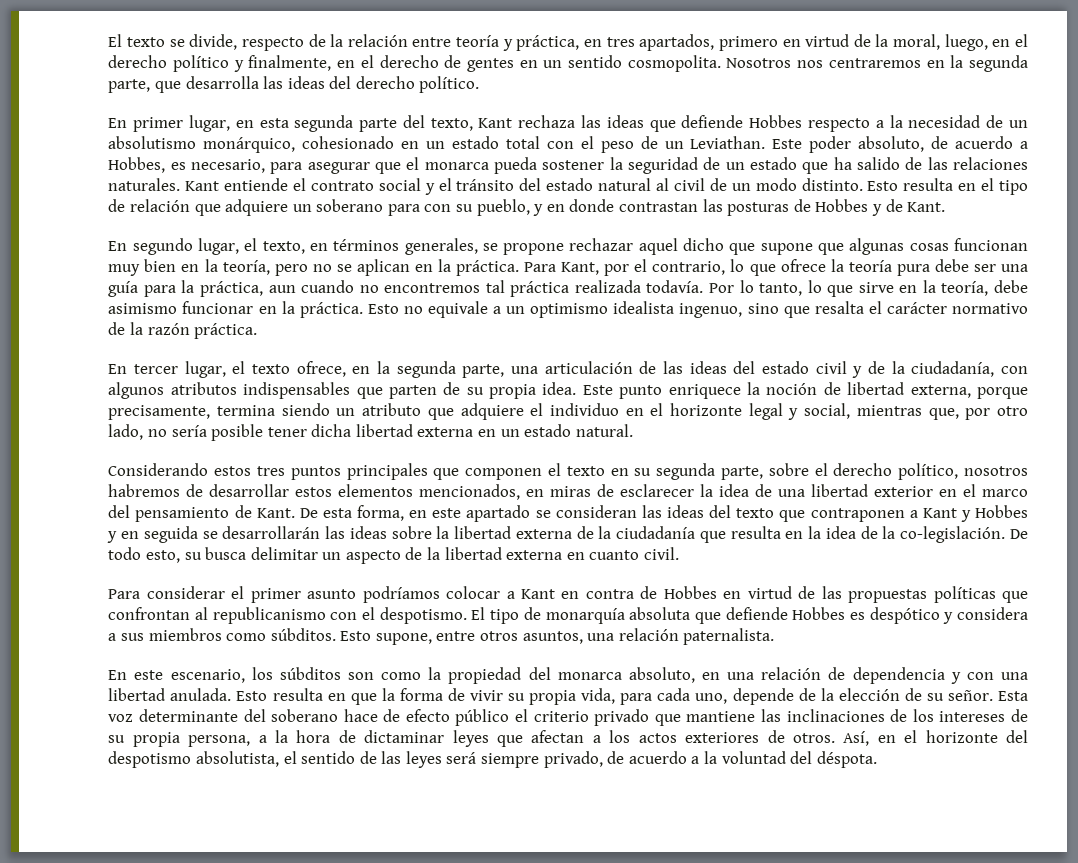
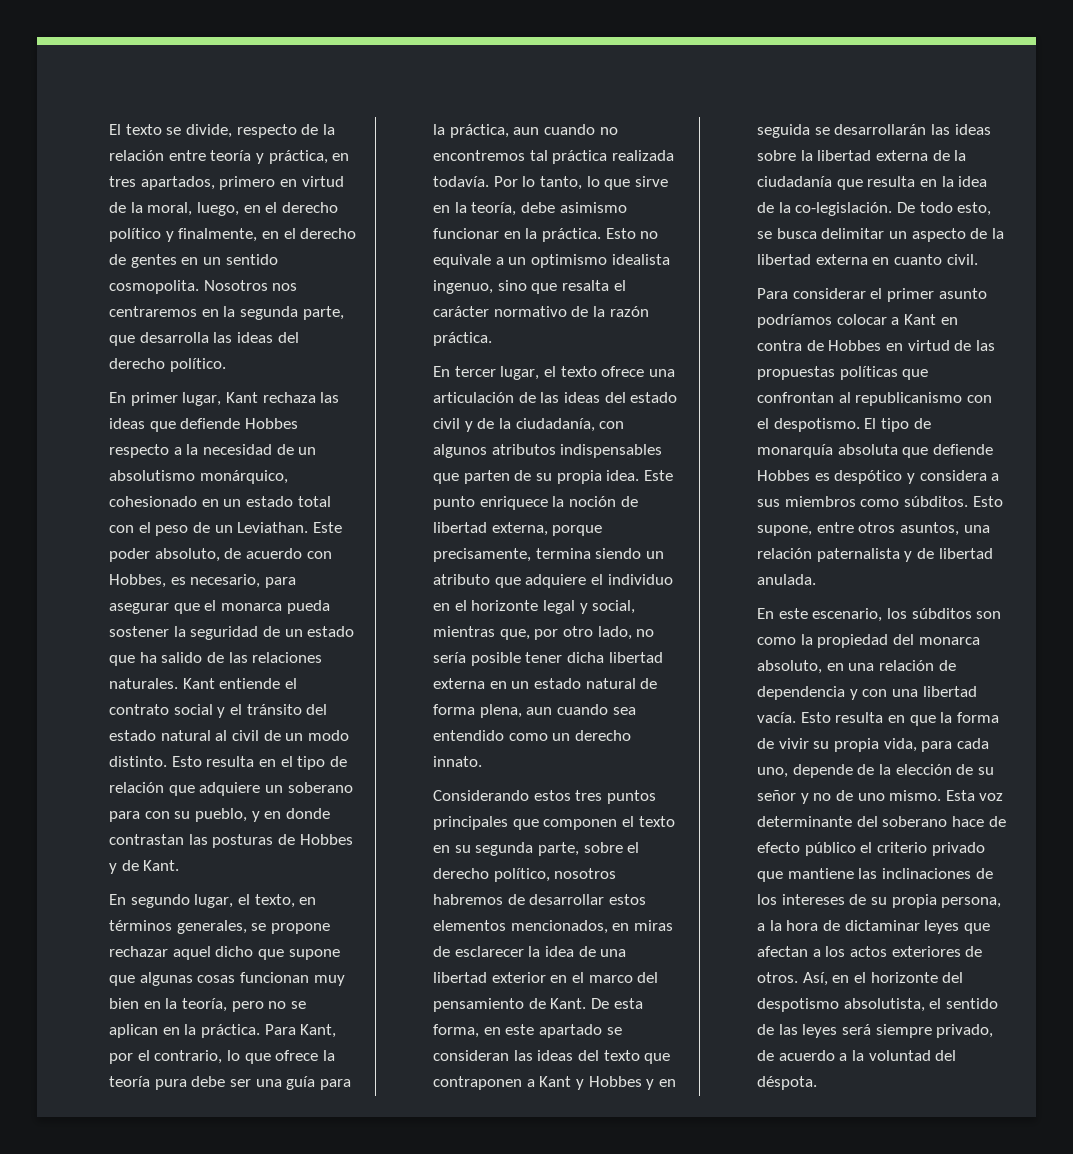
[235,115,473,132] en esta segunda parte del texto, -> (222, 399) none
[1020,141,1029,149] a -> [306,551,332,559] con
[296,361,505,378] ofrece, en la segunda parte, -> [601,366,645,377] ofrece
[575,424,633,437] natural. -> [585,678,658,689] [433,704,636,718] [433,730,632,741] [433,756,483,767] natural de forma plena, aun cuando sea entendido como un derecho innato.
[184,552,202,560] su -> [757,231,773,239] se
[683,628,775,645] paternalista. -> [816,548,993,562] [757,574,817,585] paternalista y de libertad anulada.
[170,688,232,701] anulada. -> [757,712,797,723] vacía.
[947,690,993,701] señor. -> [757,790,942,804] señor y no de uno mismo.

